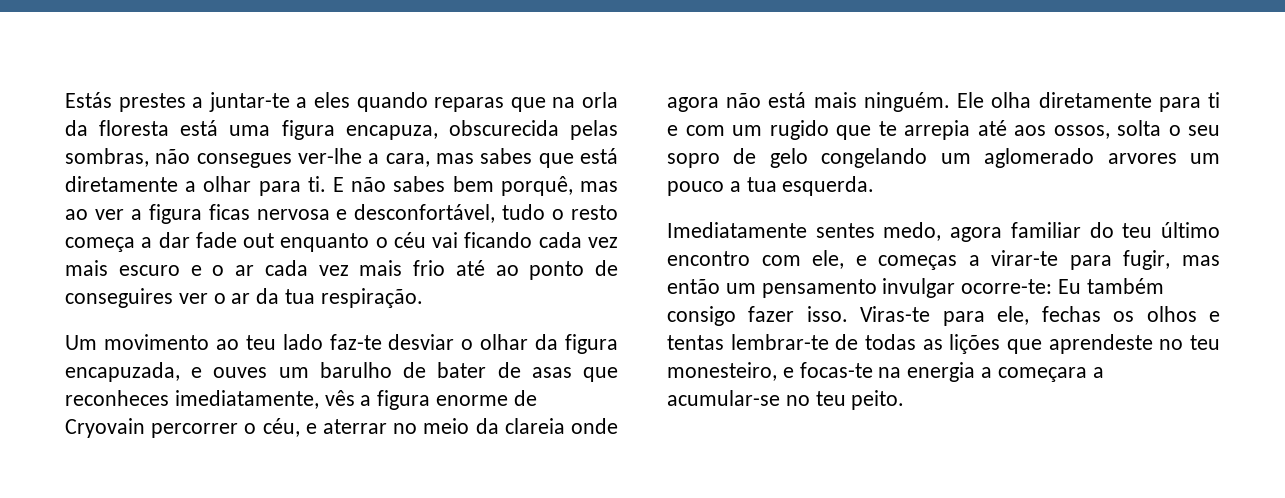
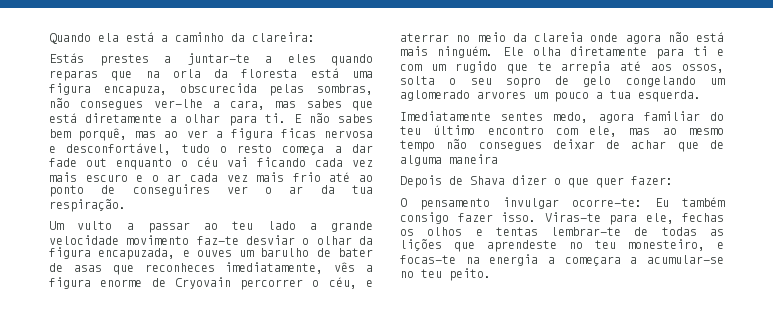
(65, 100) none -> [49,32,315,44] Quando ela está a caminho da clareira: //
[103,334,323,350] movimento ao teu lado -> [77,221,373,233] [49,235,190,245] vulto a passar ao teu lado a grande velocidade movimento
[855,250,1220,270] [667,279,756,294] e começas a virar-te para fugir, mas então um -> [629,128,724,135] [400,139,724,152] [400,154,498,166] [400,175,673,188] [400,198,407,207] mas ao mesmo tempo não consegues deixar de achar que de alguma maneira // Depois de Shava dizer o que quer fazer: // O

